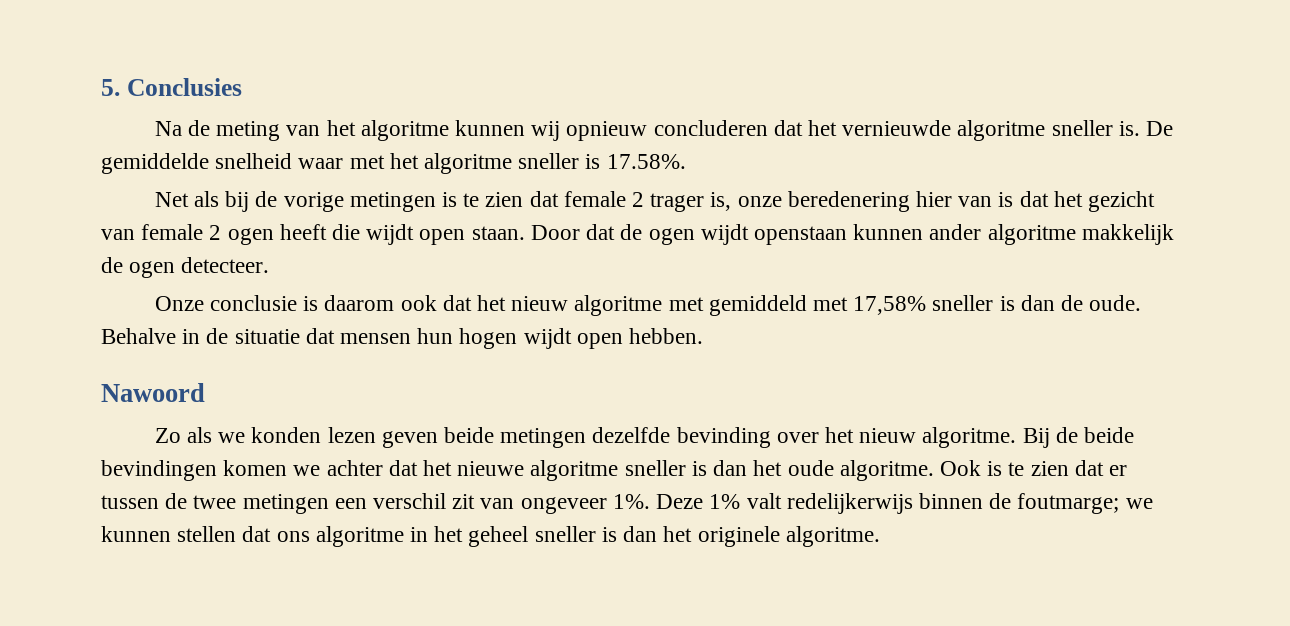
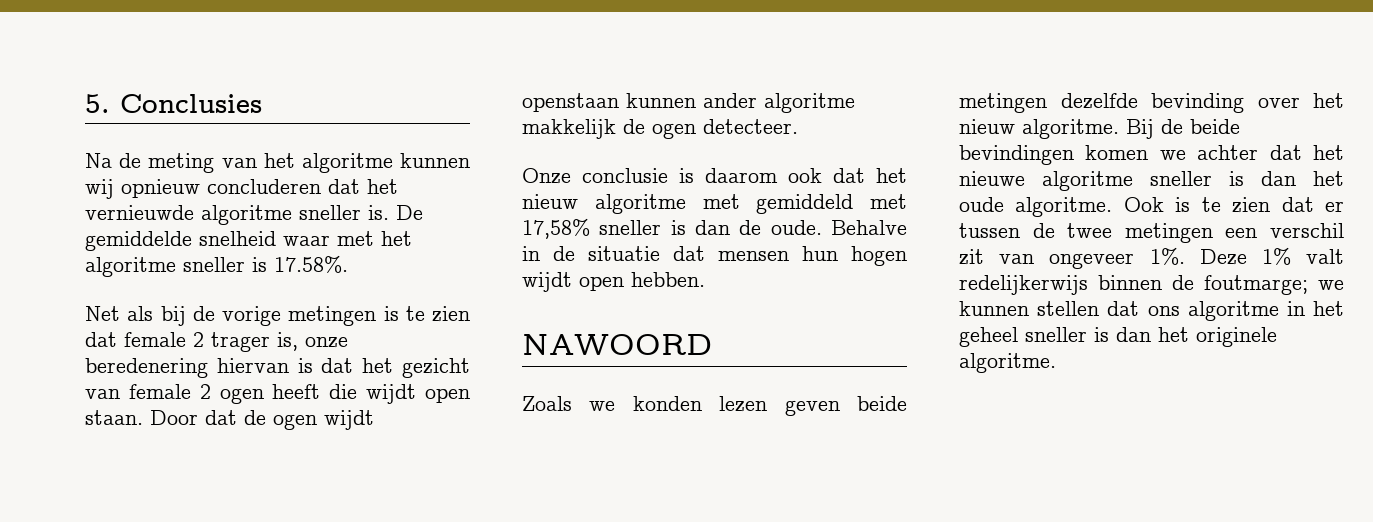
[916,191,993,207] hier van -> [216,358,289,373] hiervan
[101,383,205,402] [154,427,212,443] Nawoord // Zo als -> [522,334,712,355] [522,396,572,411] NAWOORD // Zoals

